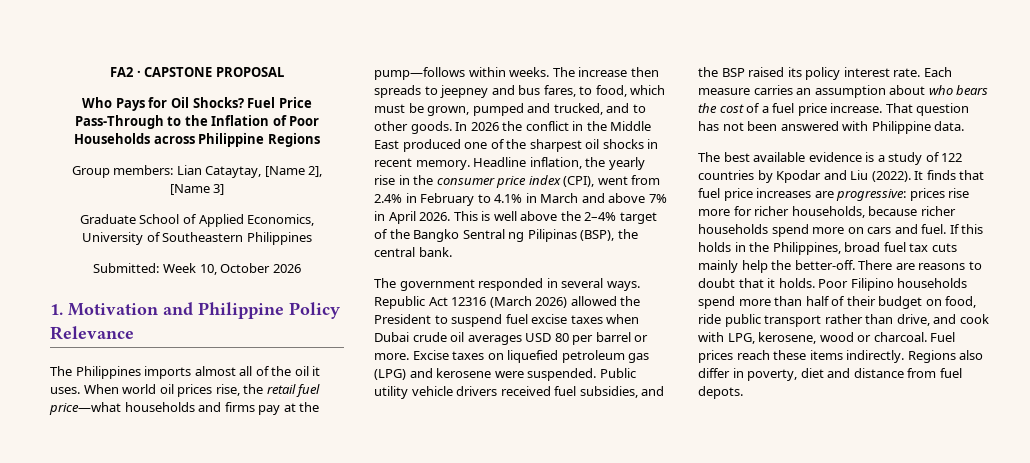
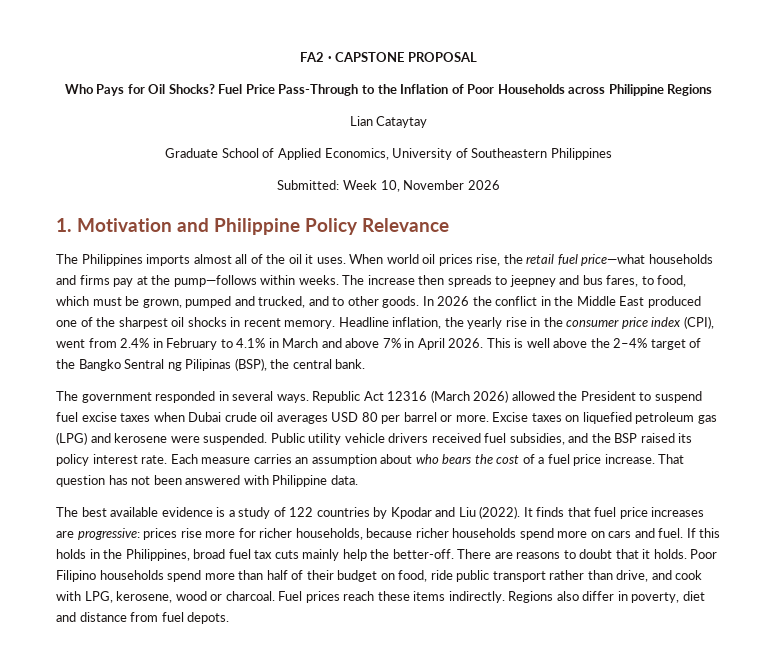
[71,165,323,178] [169,184,225,195] Group members: Lian Cataytay, [Name 2], [Name 3] -> [349,116,428,128] Lian Cataytay
[220,263,271,273] October -> [403,180,465,190] November

